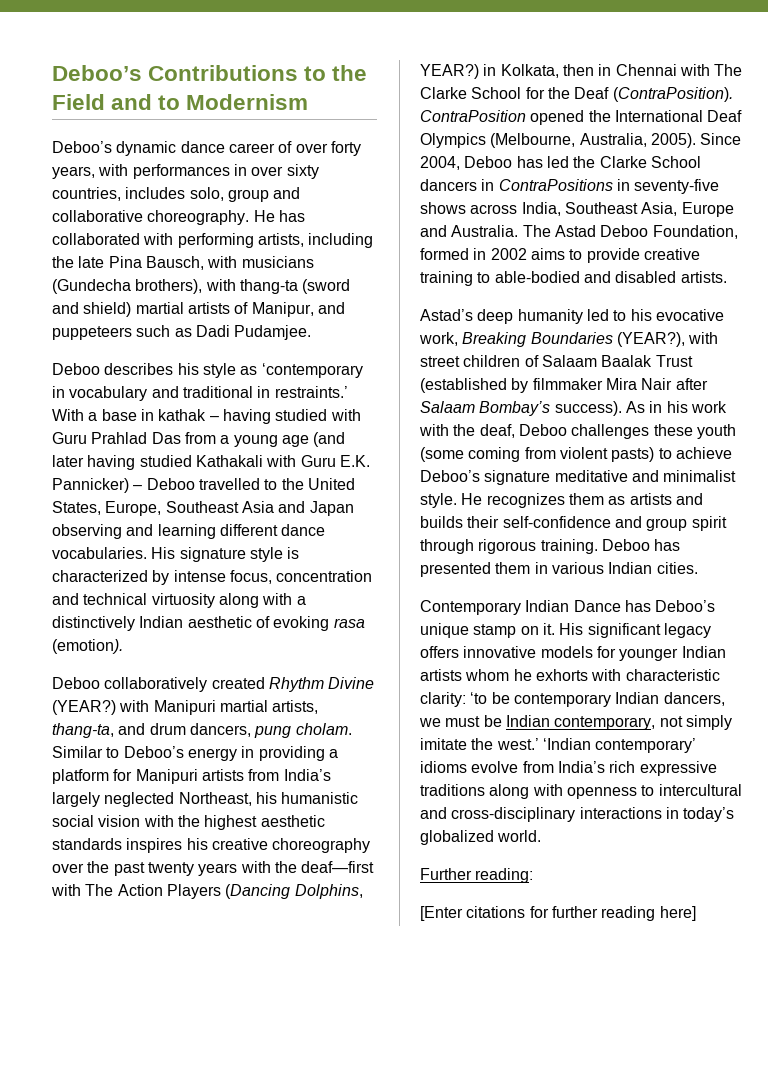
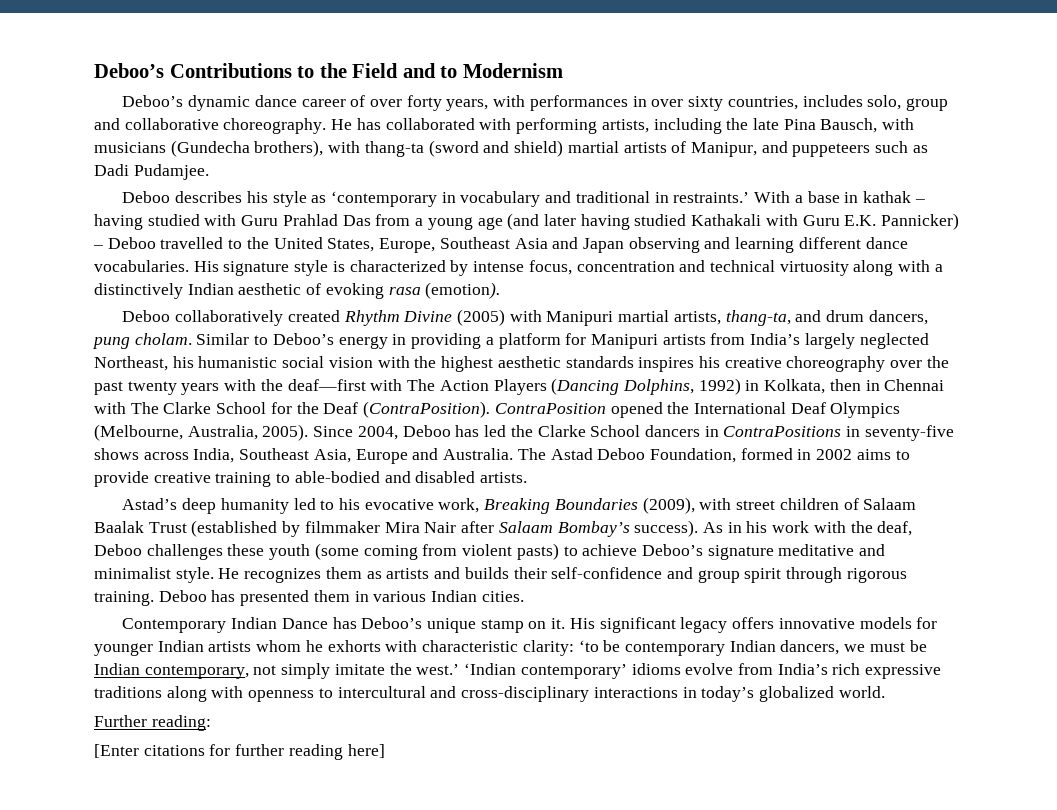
[52,700,116,715] (YEAR?) -> [457,309,506,326] (2005)
[420,64,479,79] YEAR?) -> [698,378,741,395] 1992)
[616,332,685,347] (YEAR?), -> [642,497,695,514] (2009),

